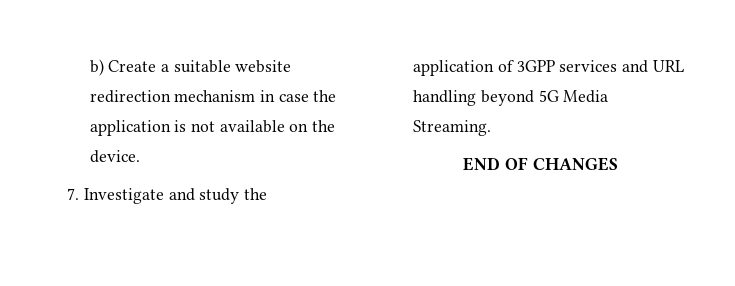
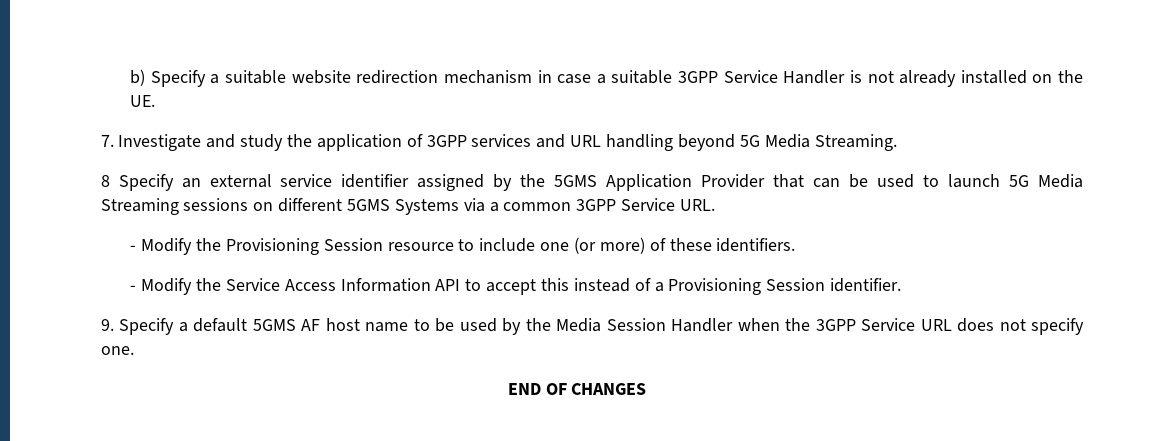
[108,60,157,72] Create -> [150,70,206,87] Specify
[313,90,337,102] [89,120,285,136] the application is not available -> [596,70,1027,87] a suitable 3GPP Service Handler is not already installed
[89,150,140,163] device. -> [130,95,156,107] UE.
(492, 128) none -> [100,174,1084,191] [100,198,716,215] [130,237,796,255] [130,278,902,295] [100,318,1085,335] [100,346,134,355] // 8 Specify an external service identifier assigned by the 5GMS Application Provider that can be used to launch 5G Media Streaming sessions on different 5GMS Systems via a common 3GPP Service URL. // - Modify the Provisioning Session resource to include one (or more) of these identifiers. // - Modify the Service Access Information API to accept this instead of a Provisioning Session identifier. // 9. Specify a default 5GMS AF host name to be used by the Media Session Handler when the 3GPP Service URL does not specify one.

